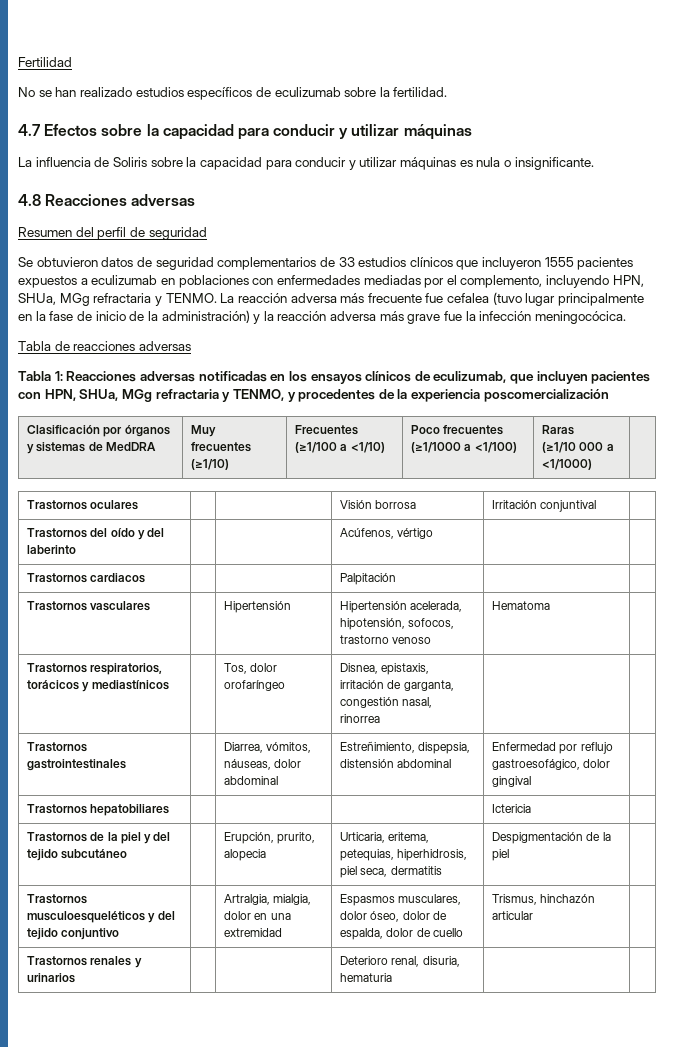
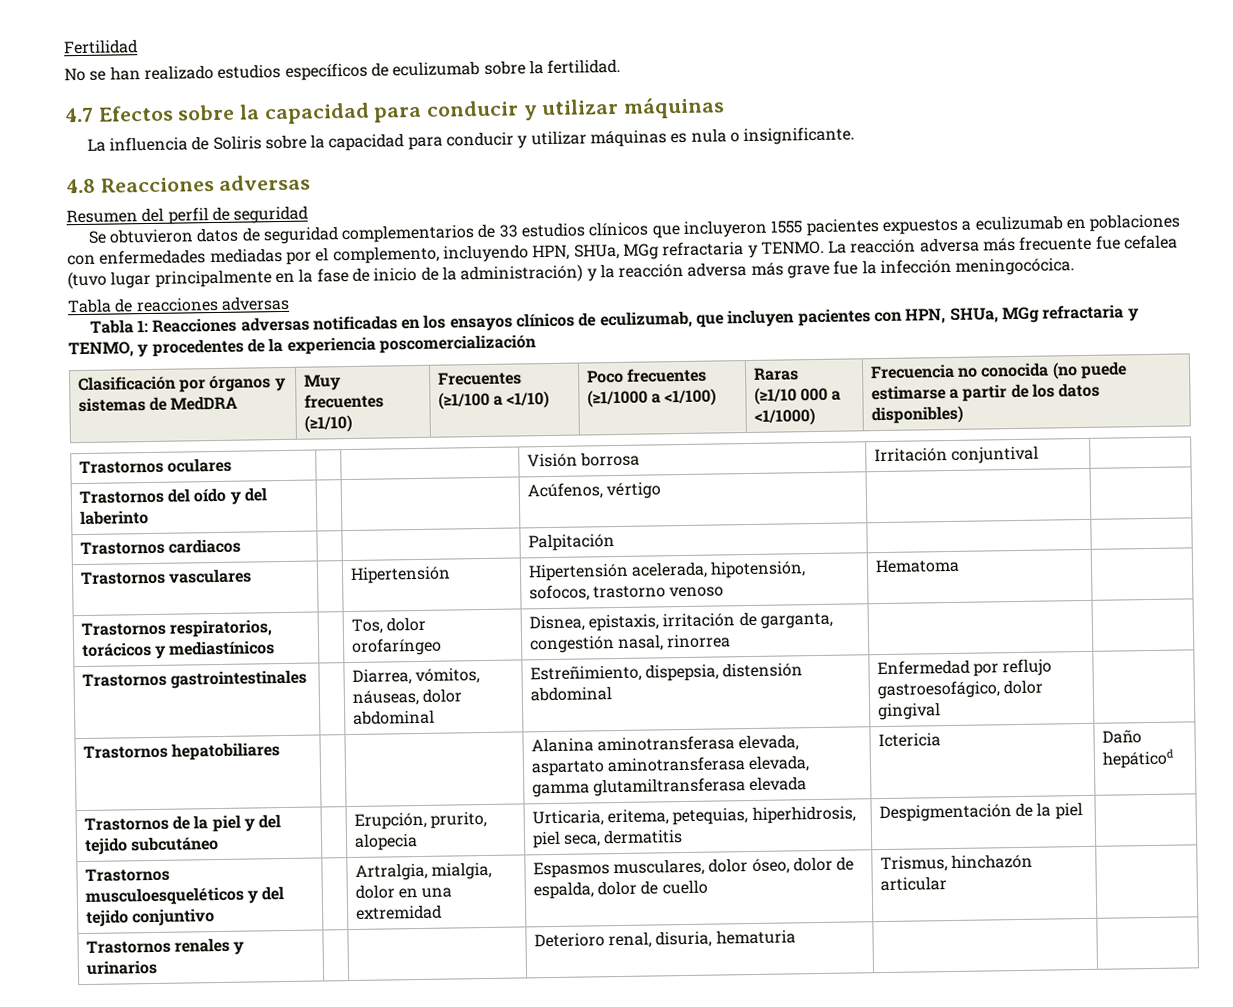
(593, 464) none -> [869,361,1127,380] [870,382,1101,402] [870,405,964,425] Frecuencia no conocida (no puede estimarse a partir de los datos disponibles)
(170, 810) none -> [530,734,800,753] [530,755,811,777] [531,776,808,798] Alanina aminotransferasa elevada, aspartato aminotransferasa elevada, gamma glutamiltransferasa elevada
(532, 808) none -> [1101,729,1142,744] [1101,748,1175,769] Daño hepáticod

